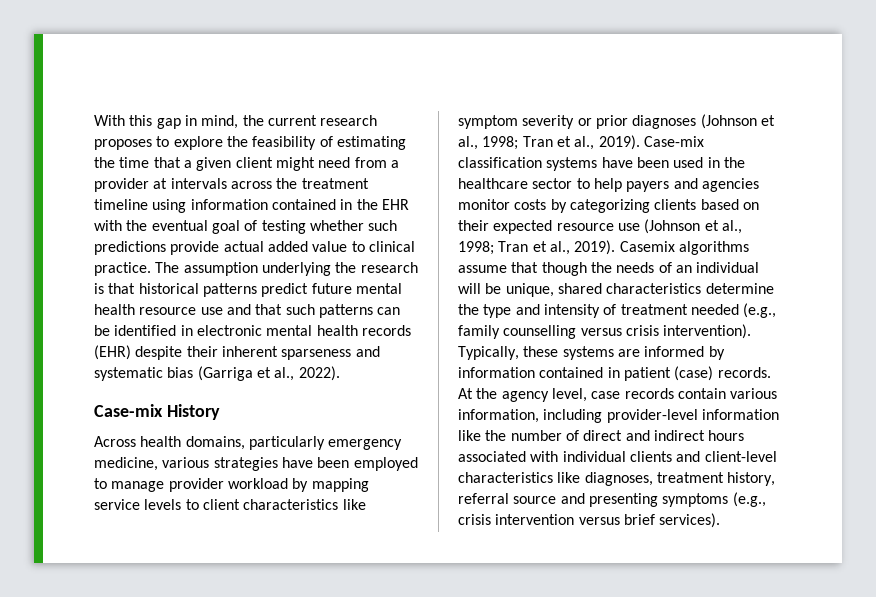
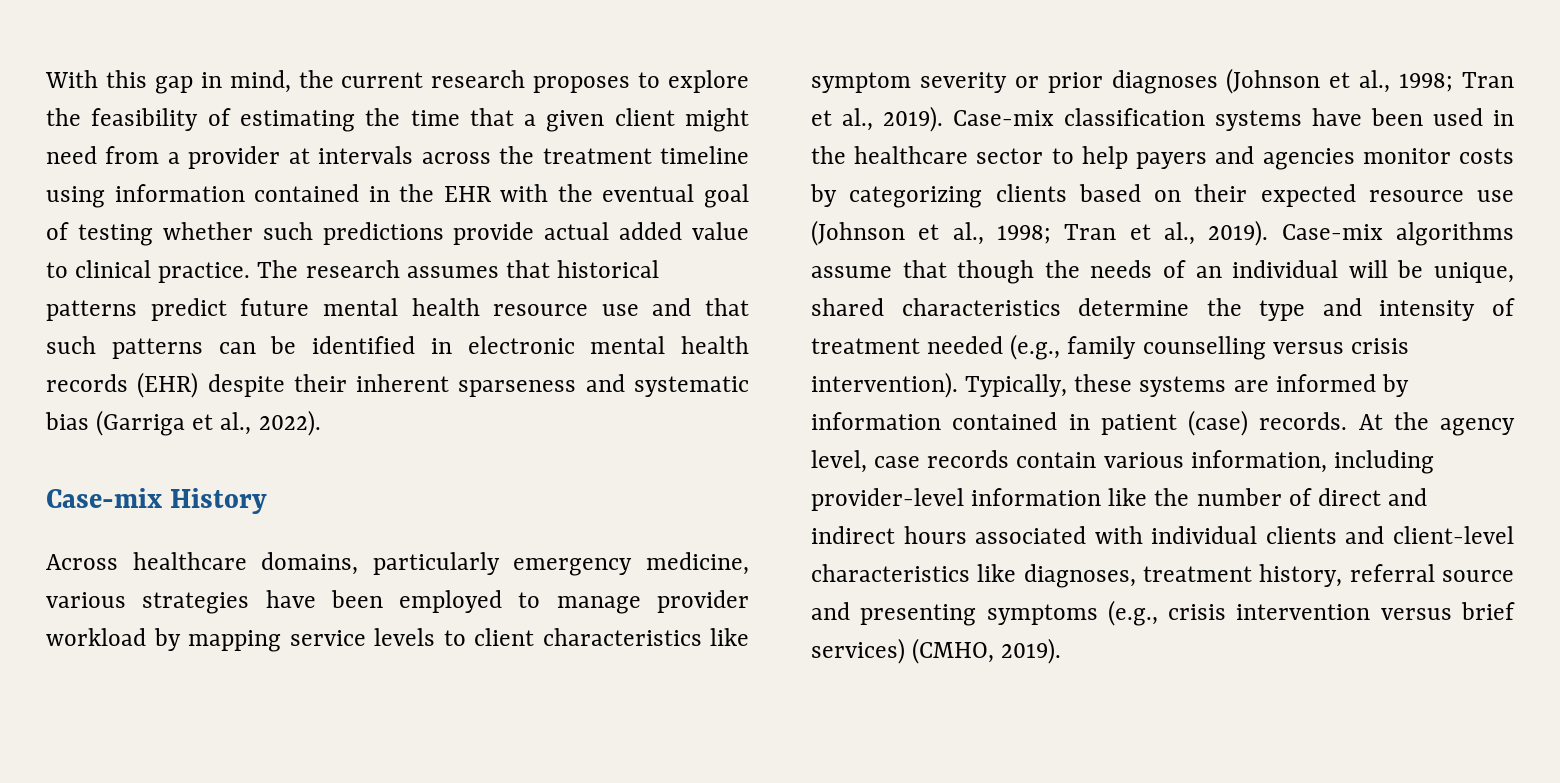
[183,262,418,276] [94,283,104,294] assumption underlying the research is -> [305,260,499,278] research assumes
[140,436,182,447] health -> [132,552,247,570] healthcare
[619,241,675,252] Casemix -> [1281,224,1383,240] Case-mix
[659,513,721,528] services). -> [811,638,1062,664] services) (CMHO, 2019).

